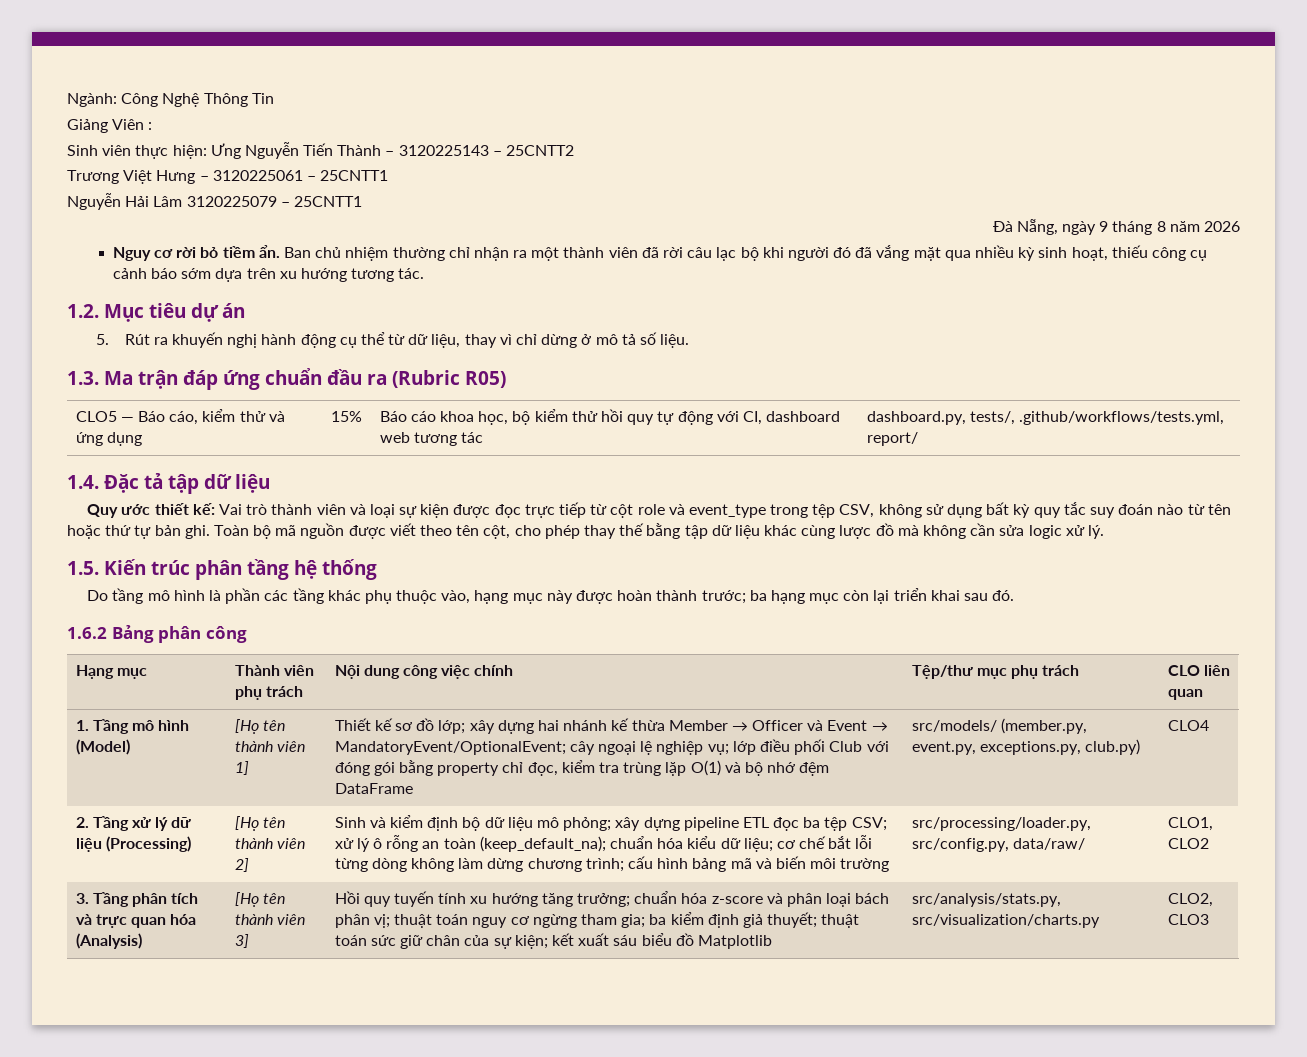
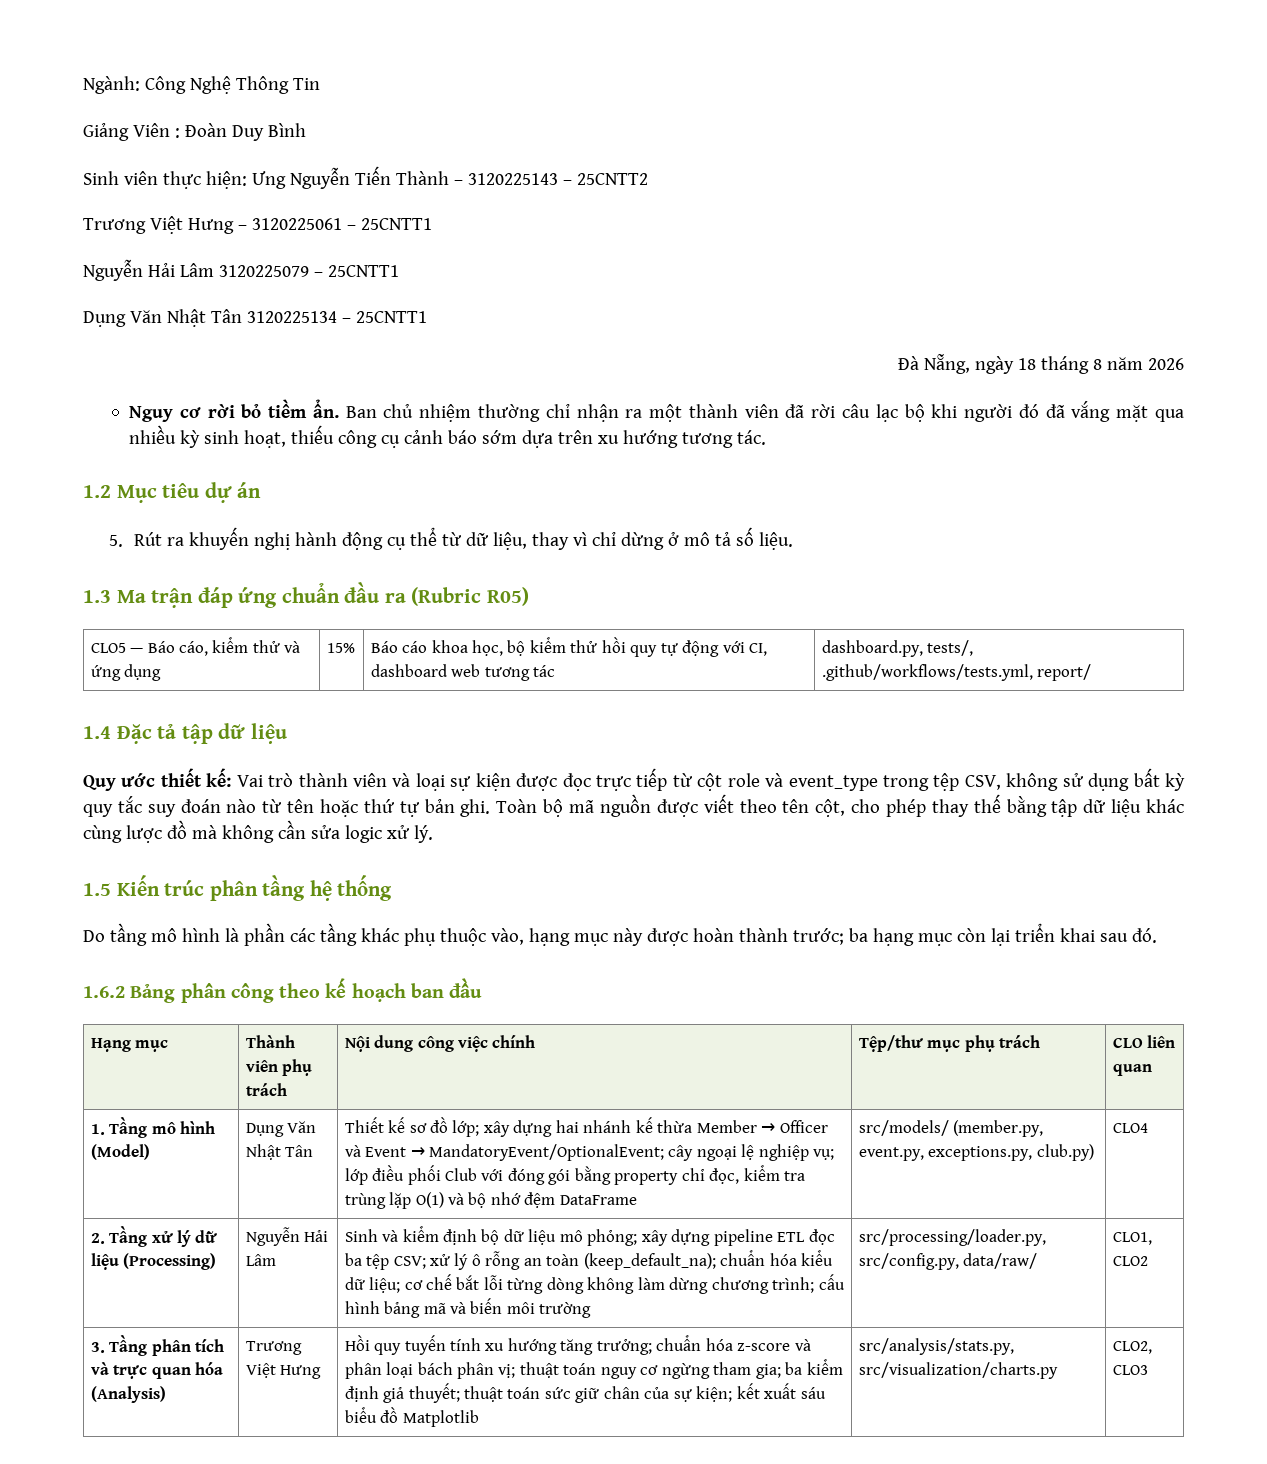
(153, 126) none -> [184,123,306,141] Đoàn Duy Bình
(362, 201) none -> [83,309,427,327] // Dụng Văn Nhật Tân 3120225134 – 25CNTT1
[1099,221,1109,232] 9 -> [1018,358,1037,370] 18
[67,304,99,318] 1.2. -> [83,485,111,498] 1.2
[67,371,99,385] 1.3. -> [83,590,111,603] 1.3
[67,475,99,489] 1.4. -> [83,726,111,739] 1.4
[67,561,99,575] 1.5. -> [83,883,111,896] 1.5
(247, 634) none -> [279,978,483,1002] theo kế hoạch ban đầu
[234,719,285,734] [234,741,305,752] [234,761,249,775] [Họ tên thành viên 1] -> [245,1121,317,1137] [245,1144,314,1160] Dụng Văn Nhật Tân
[234,816,285,831] [234,838,305,849] [234,858,249,872] [Họ tên thành viên 2] -> [245,1227,329,1246] [245,1254,276,1266] Nguyễn Hải Lâm
[234,892,285,907] [234,914,305,925] [234,934,249,948] [Họ tên thành viên 3] -> [245,1341,302,1355] [245,1363,322,1379] Trương Việt Hưng

